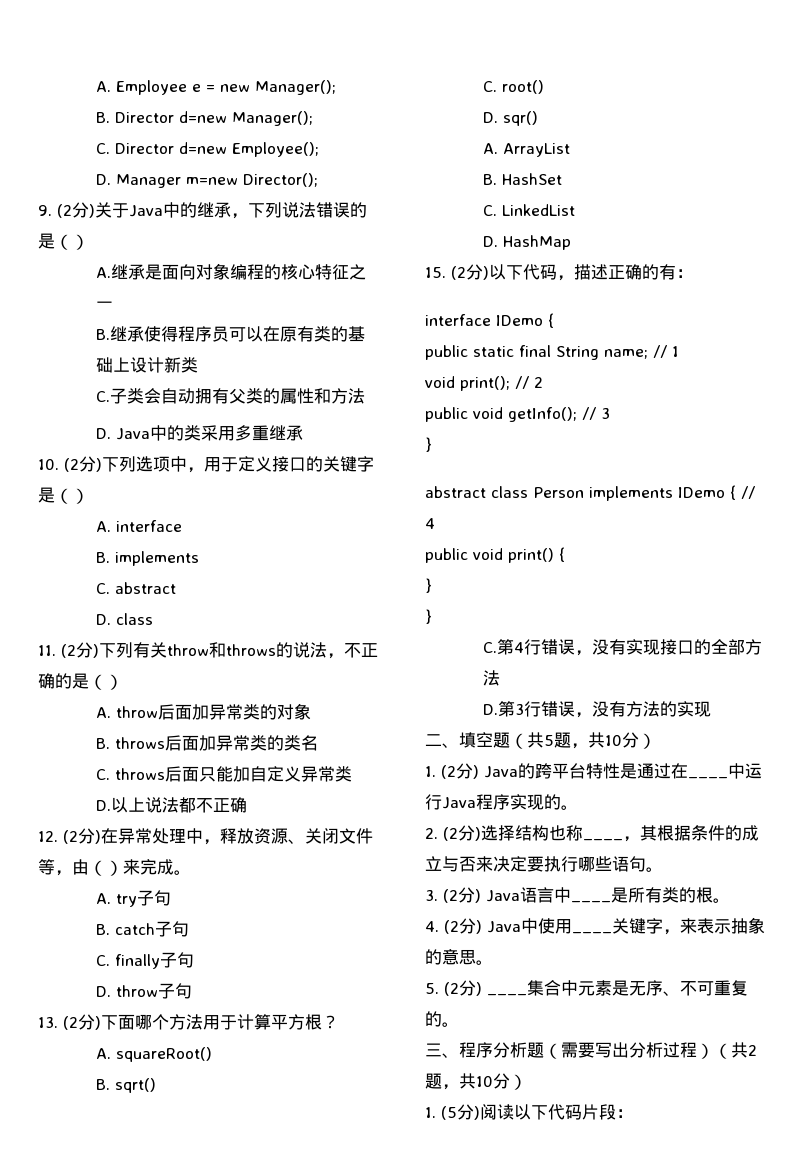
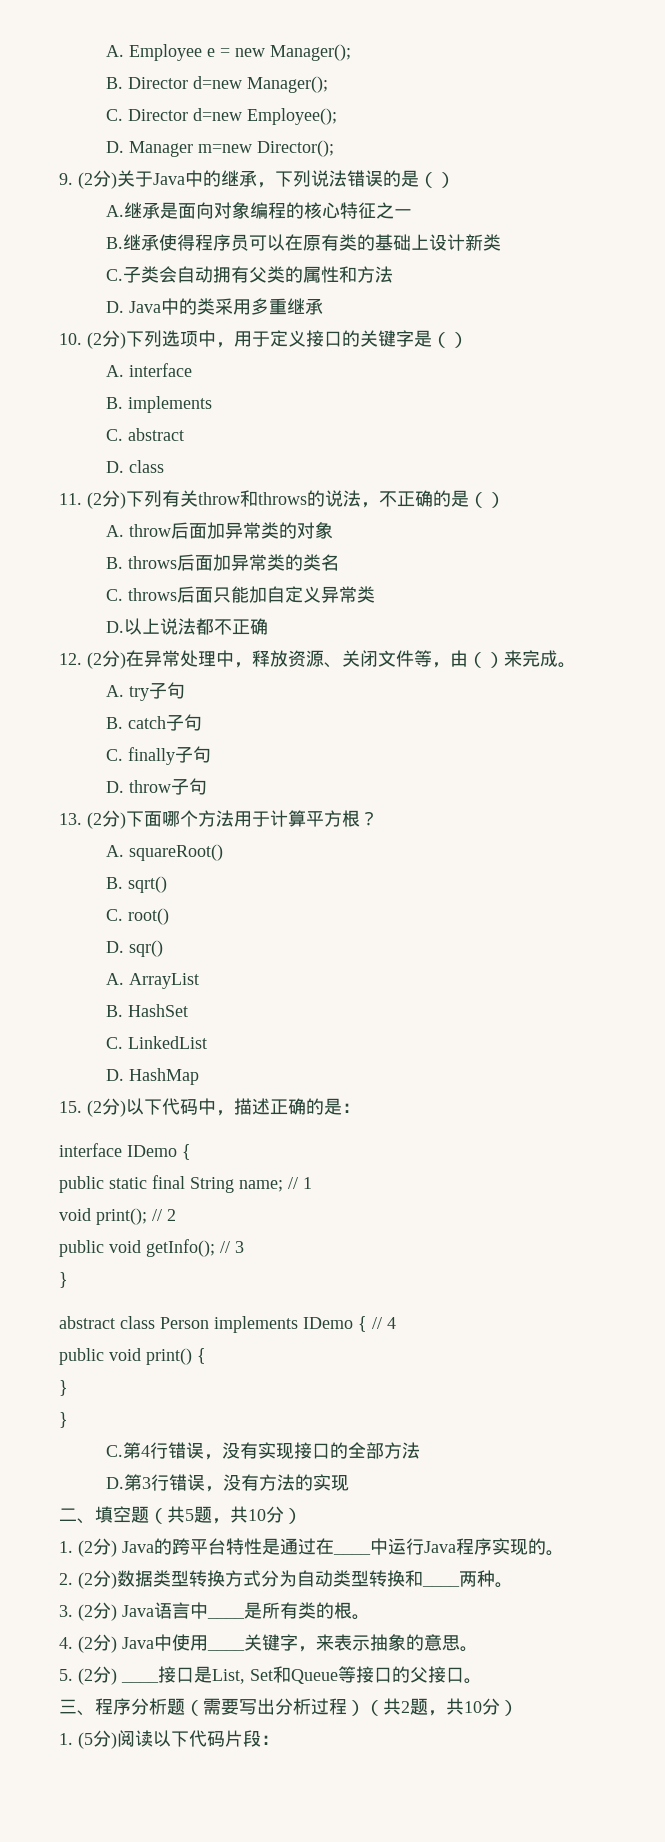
(557, 272) none -> [198,1098,216,1115] 中
[659,264,676,280] 有 -> [324,1098,342,1115] 是
[481,825,759,842] [425,856,646,872] 选择结构也称____，其根据条件的成立与否来决定要执行哪些语句 -> [117,1570,495,1587] 数据类型转换方式分为自动类型转换和____两种
[527,980,748,996] [425,1011,442,1027] 集合中元素是无序、不可重复的 -> [158,1666,464,1684] 接口是List, Set和Queue等接口的父接口

